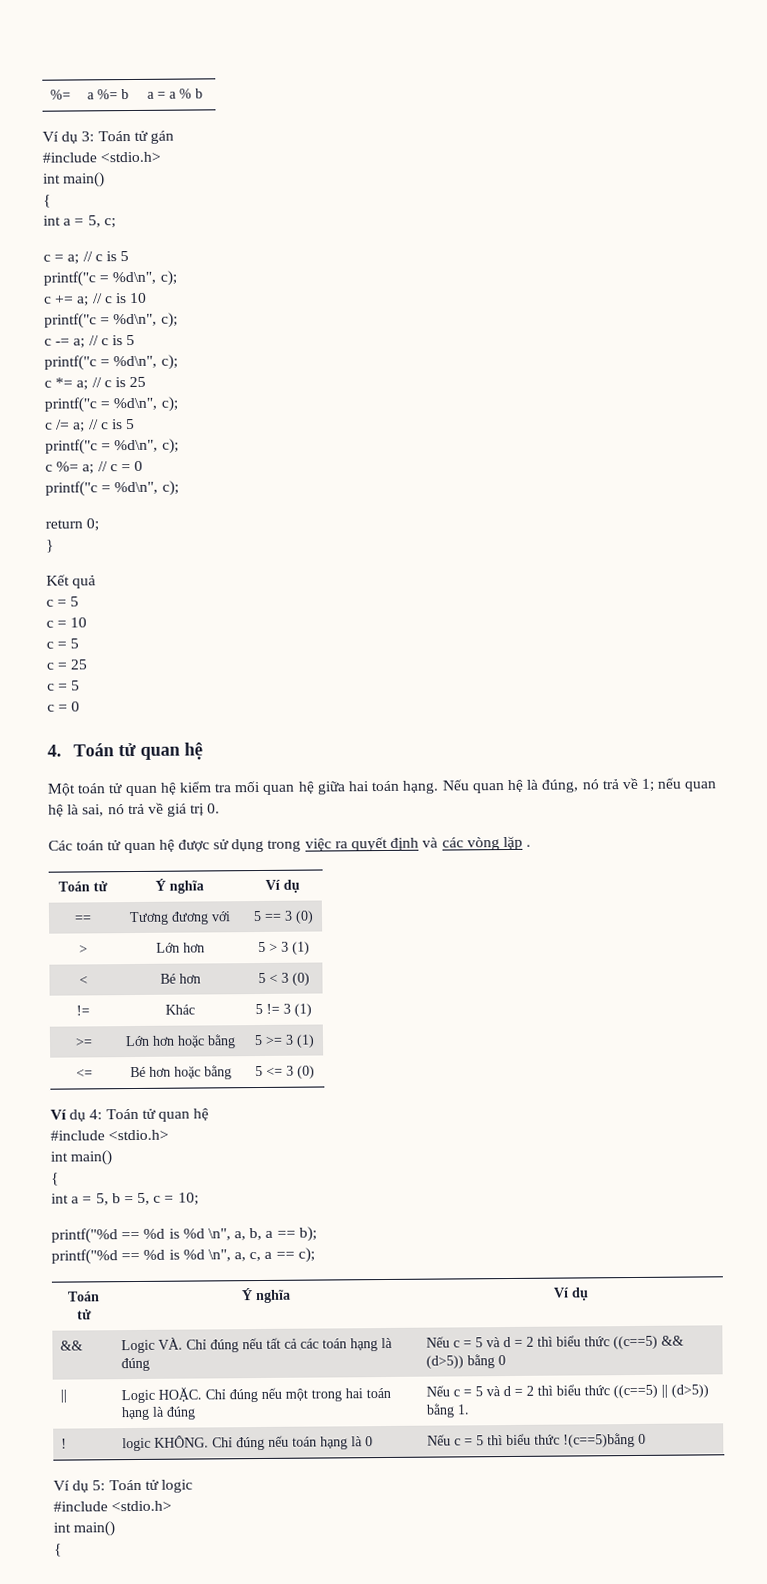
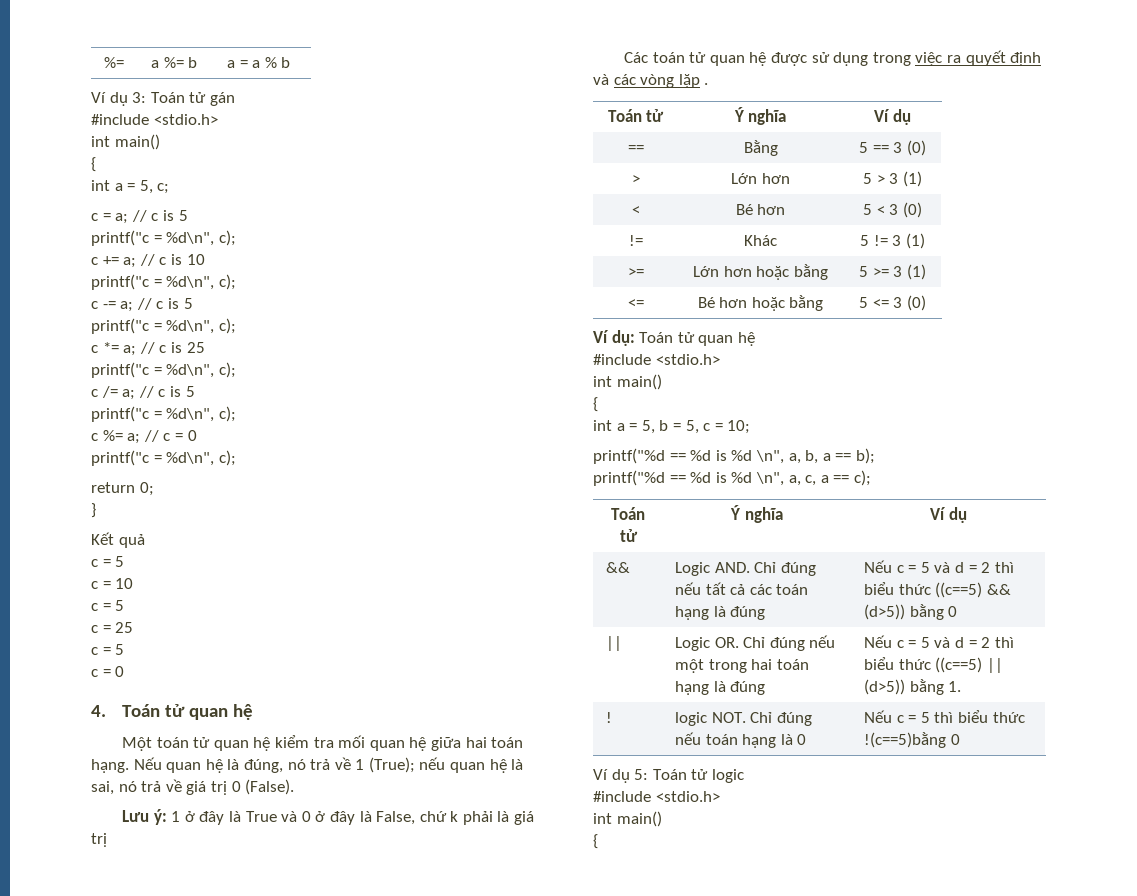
[641,778,656,792] 1; -> [355,757,415,773] 1 (True);
[207,803,221,814] 0. -> [231,779,295,795] [122,809,535,825] [91,833,107,847] 0 (False). // Lưu ý: 1 ở đây là True và 0 ở đây là False, chứ k phải là giá trị
[128,911,231,926] Tương đương với -> [743,140,778,156] Bằng
[69,1109,103,1122] dụ 4: -> [611,330,635,346] dụ:
[158,1337,184,1350] VÀ. -> [714,562,750,573] AND.
[158,1386,203,1402] HOẶC. -> [714,637,739,648] OR.
[154,1435,210,1448] KHÔNG. -> [711,712,746,723] NOT.

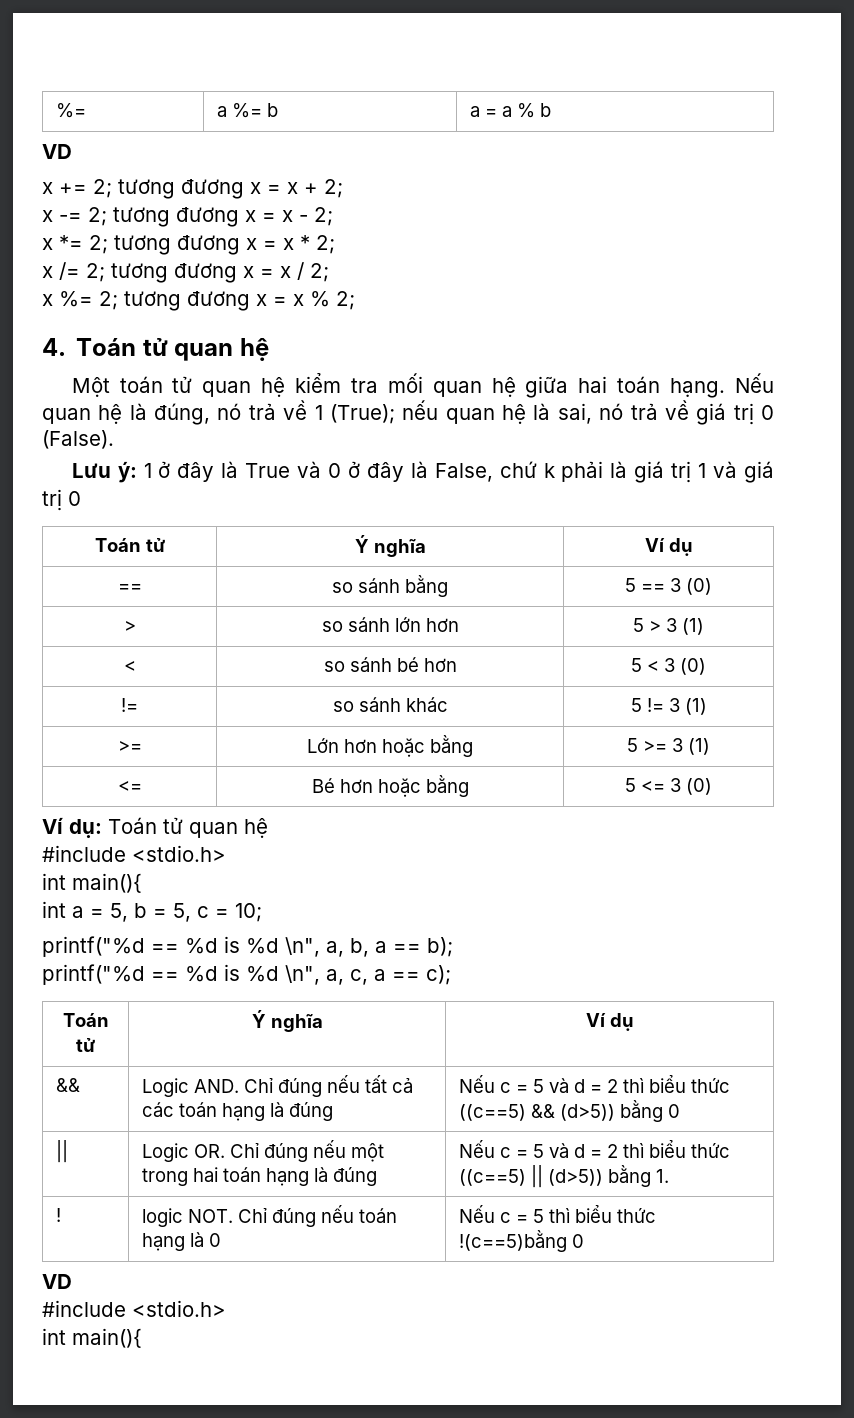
[91,92,235,106] [91,114,218,125] [91,134,160,150] [91,157,96,172] [91,180,170,194] [91,210,188,224] [91,230,236,246] [91,254,205,268] [91,274,236,290] [91,298,193,312] [91,318,236,334] [91,342,205,356] [91,362,236,378] [91,386,195,400] [91,406,236,422] [91,430,197,444] [91,450,236,466] [91,482,154,496] [91,503,96,518] [91,532,145,548] [91,556,125,567] [91,578,134,589] [91,600,125,611] [91,622,134,633] [91,644,125,655] [91,666,125,677] Ví dụ 3: Toán tử gán // #include <stdio.h> // int main() // { // int a = 5, c; // c = a; // c is 5 // printf("c = %d\n", c); // c += a; // c is 10 // printf("c = %d\n", c); // c -= a; // c is 5 // printf("c = %d\n", c); // c *= a; // c is 25 // printf("c = %d\n", c); // c /= a; // c is 5 // printf("c = %d\n", c); // c %= a; // c = 0 // printf("c = %d\n", c); // return 0; // } // Kết quả // c = 5 // c = 10 // c = 5 // c = 25 // c = 5 // c = 0 -> [42,144,72,159] [42,179,343,199] [42,207,333,227] [42,235,335,255] [42,262,329,283] [42,291,355,311] VD // x += 2; tương đương x = x + 2; // x -= 2; tương đương x = x - 2; // x *= 2; tương đương x = x * 2; // x /= 2; tương đương x = x / 2; // x %= 2; tương đương x = x % 2;
[624,50,1042,66] [593,74,709,88] // Các toán tử quan hệ được sử dụng trong việc ra quyết định và các vòng lặp . -> [698,461,775,483] [42,489,81,511] 1 và giá trị 0
[743,140,778,156] Bằng -> [332,575,448,597] so sánh bằng
[731,173,758,184] Lớn -> [321,617,421,632] so sánh lớn
[735,204,753,215] Bé -> [323,657,419,672] so sánh bé
[744,235,777,246] Khác -> [332,697,448,712] so sánh khác
[616,374,662,390] [593,397,598,412] main() // { -> [72,873,142,893] main(){
[593,769,744,783] [593,791,720,802] [593,811,662,827] [593,834,598,849] Ví dụ 5: Toán tử logic // #include <stdio.h> // int main() // { -> [42,1274,72,1289] [42,1300,226,1317] [42,1328,142,1348] VD // #include <stdio.h> // int main(){

